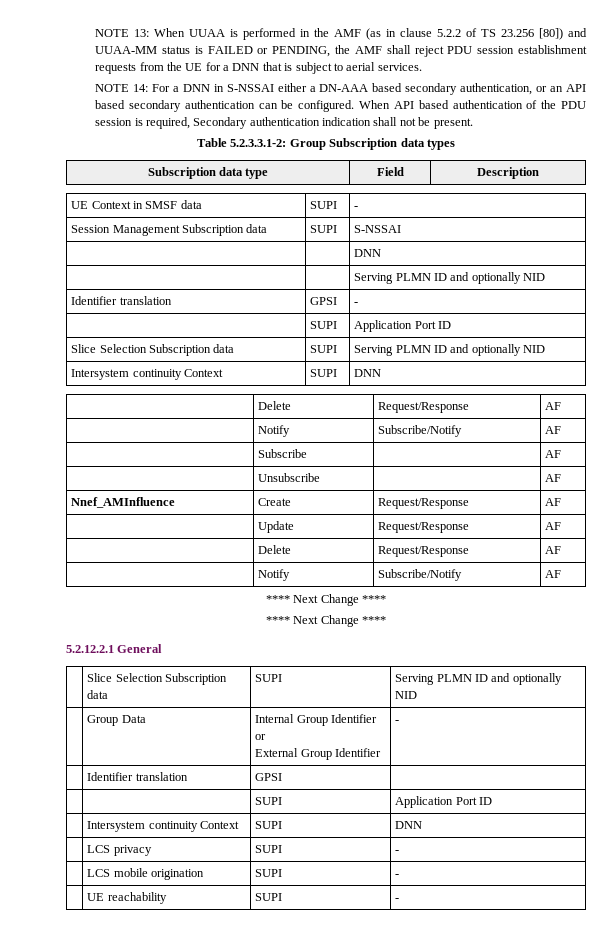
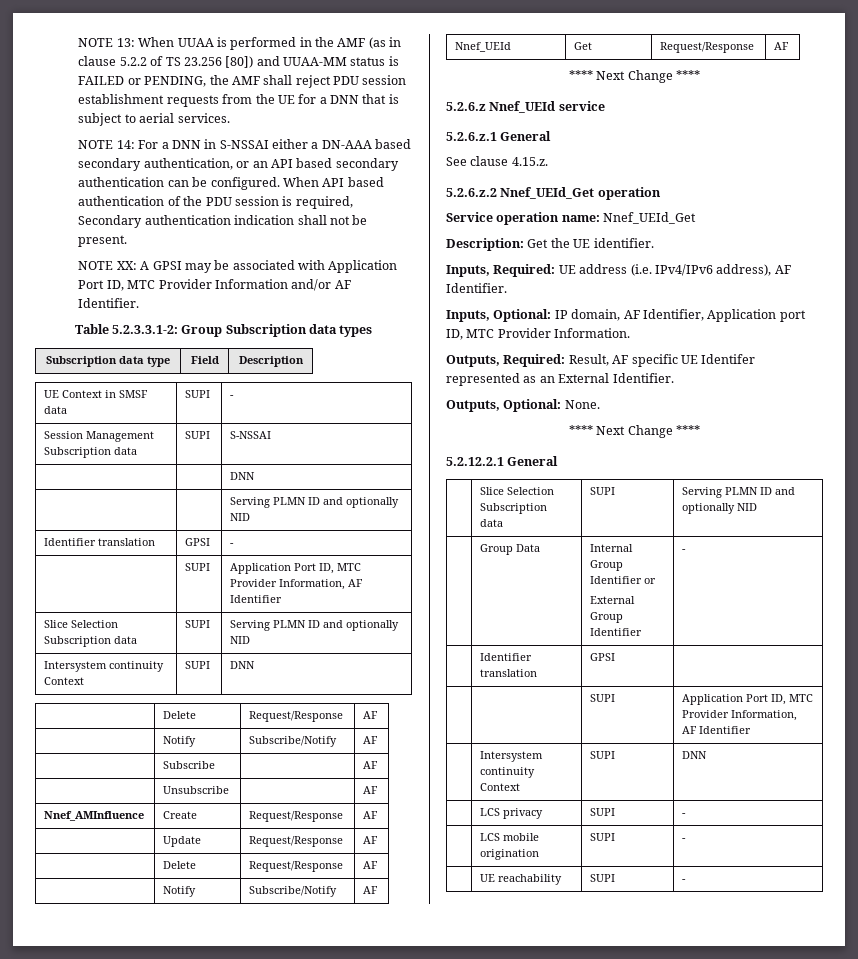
(473, 123) none -> [78,260,398,273] [78,279,351,291] [78,298,140,308] // NOTE XX: A GPSI may be associated with Application Port ID, MTC Provider Information and/or AF Identifier.
[437,321,451,329] ID -> [319,563,362,574] [230,579,364,590] [230,595,283,603] ID, MTC Provider Information, AF Identifier
[265,594,387,606] // **** Next Change **** -> [455,42,512,52] [574,42,593,50] [660,42,755,53] [774,42,790,50] [568,70,701,83] [446,101,605,113] [446,131,552,141] [446,156,548,166] [446,187,661,200] [446,212,697,225] [446,238,654,251] [446,264,791,277] [446,283,507,293] [446,309,806,322] [446,328,631,340] [446,354,756,367] [446,373,674,386] [446,399,600,412] // Nnef_UEId | Get | Request/Response | AF // **** Next Change **** // 5.2.6.z Nnef_UEId service // 5.2.6.z.1 General // See clause 4.15.z. // 5.2.6.z.2 Nnef_UEId_Get operation // Service operation name: Nnef_UEId_Get // Description: Get the UE identifier. // Inputs, Required: UE address (i.e. IPv4/IPv6 address), AF Identifier. // Inputs, Optional: IP domain, AF Identifier, Application port ID, MTC Provider Information. // Outputs, Required: Result, AF specific UE Identifer represented as an External Identifier. // Outputs, Optional: None.
[478,797,492,805] ID -> [771,694,814,705] [682,710,798,721] [682,726,752,734] ID, MTC Provider Information, AF Identifier

